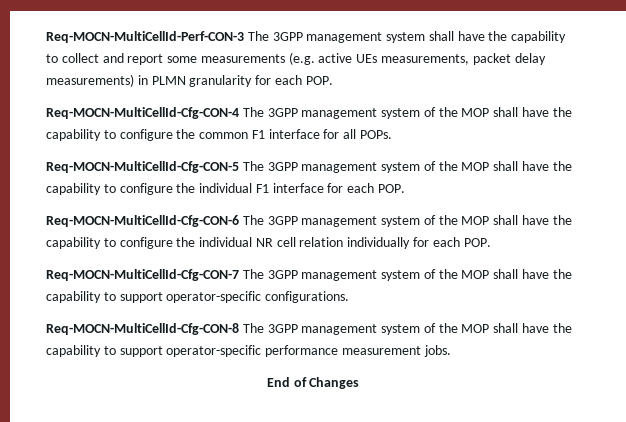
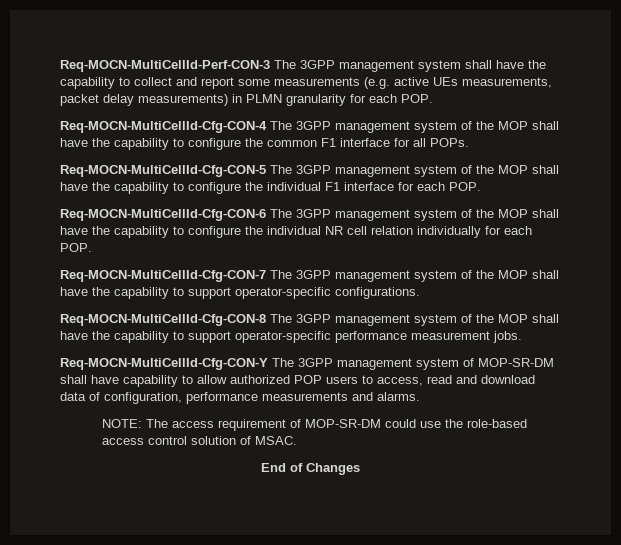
(451, 351) none -> [60,358,554,370] [60,375,535,387] [60,392,420,404] [101,419,527,431] [101,436,297,445] // Req-MOCN-MultiCellId-Cfg-CON-Y The 3GPP management system of MOP-SR-DM shall have capability to allow authorized POP users to access, read and download data of configuration, performance measurements and alarms. // NOTE: The access requirement of MOP-SR-DM could use the role-based access control solution of MSAC.

